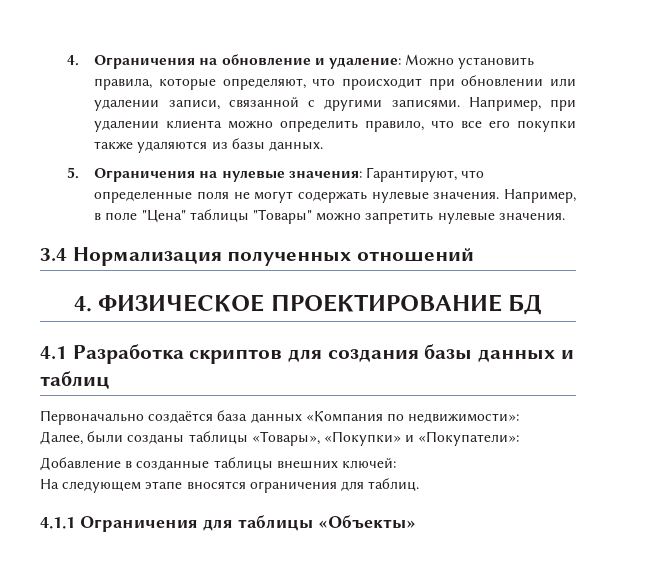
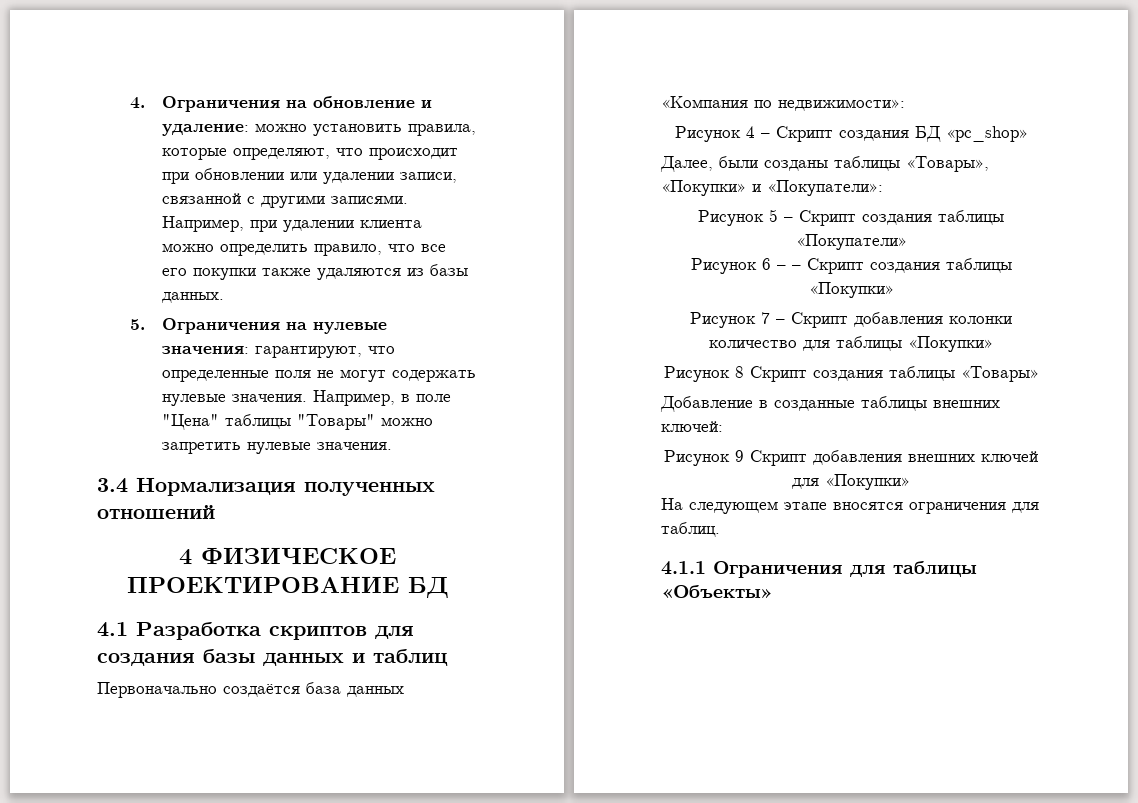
[405,54,455,65] Можно -> [255,123,308,132] можно
[366,167,458,182] Гарантируют, -> [255,346,363,358] гарантируют,
[73,296,92,312] 4. -> [178,549,192,565] 4
(520, 418) none -> [674,126,1028,142] // Рисунок 4 – Скрипт создания БД «pc_shop»
(520, 438) none -> [698,209,1004,226] [795,234,907,250] [690,258,1012,274] [808,282,894,298] [690,312,1012,328] [709,336,993,352] [663,366,1039,382] // Рисунок 5 – Скрипт создания таблицы «Покупатели» // Рисунок 6 – – Скрипт создания таблицы «Покупки» // Рисунок 7 – Скрипт добавления колонки количество для таблицы «Покупки» // Рисунок 8 Скрипт создания таблицы «Товары»
(396, 463) none -> [664,450,1038,466] [792,474,910,490] // Рисунок 9 Скрипт добавления внешних ключей для «Покупки»

